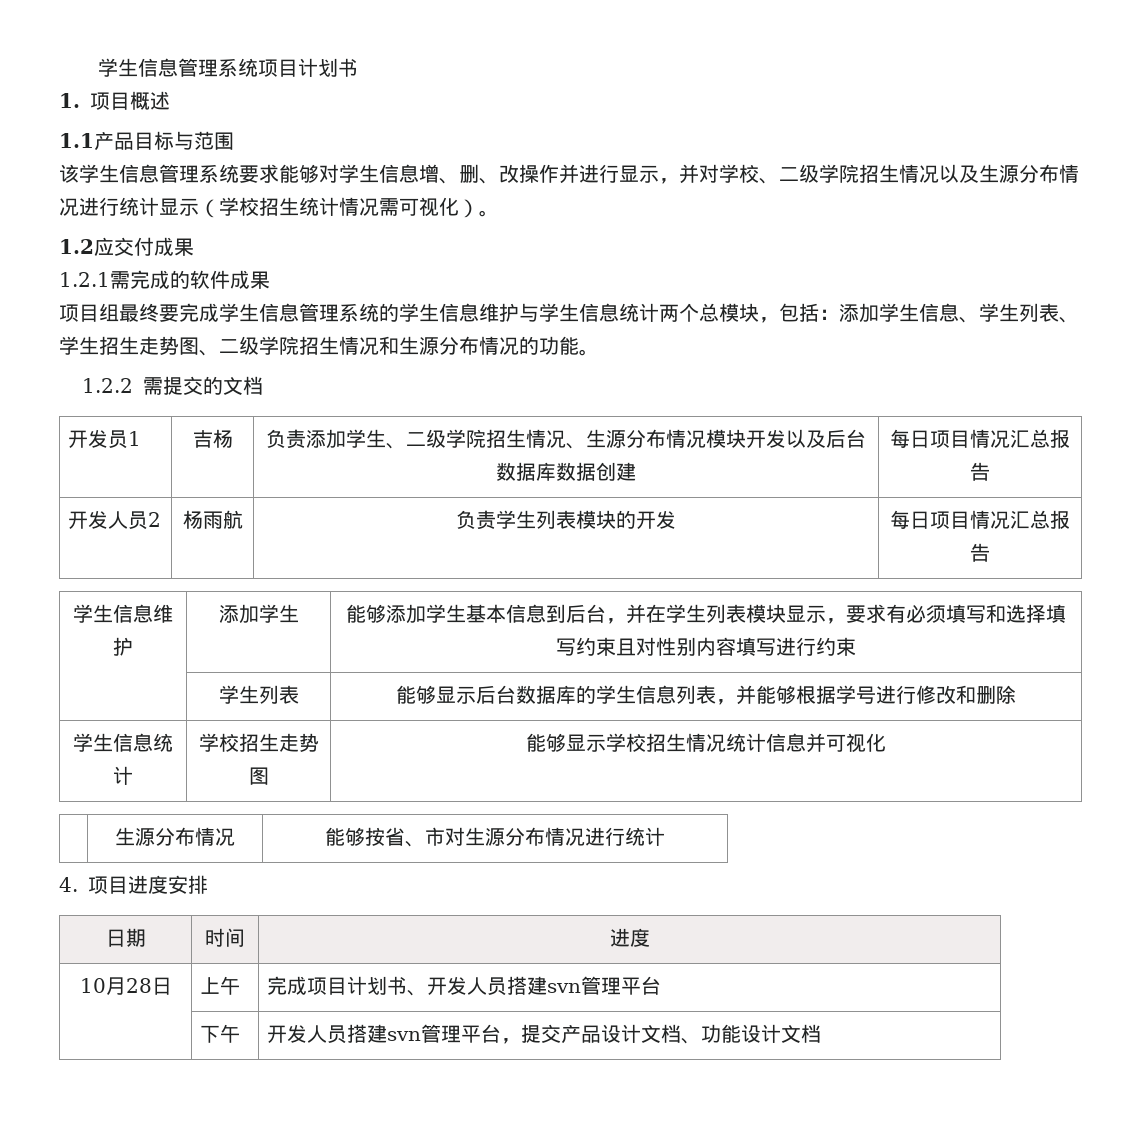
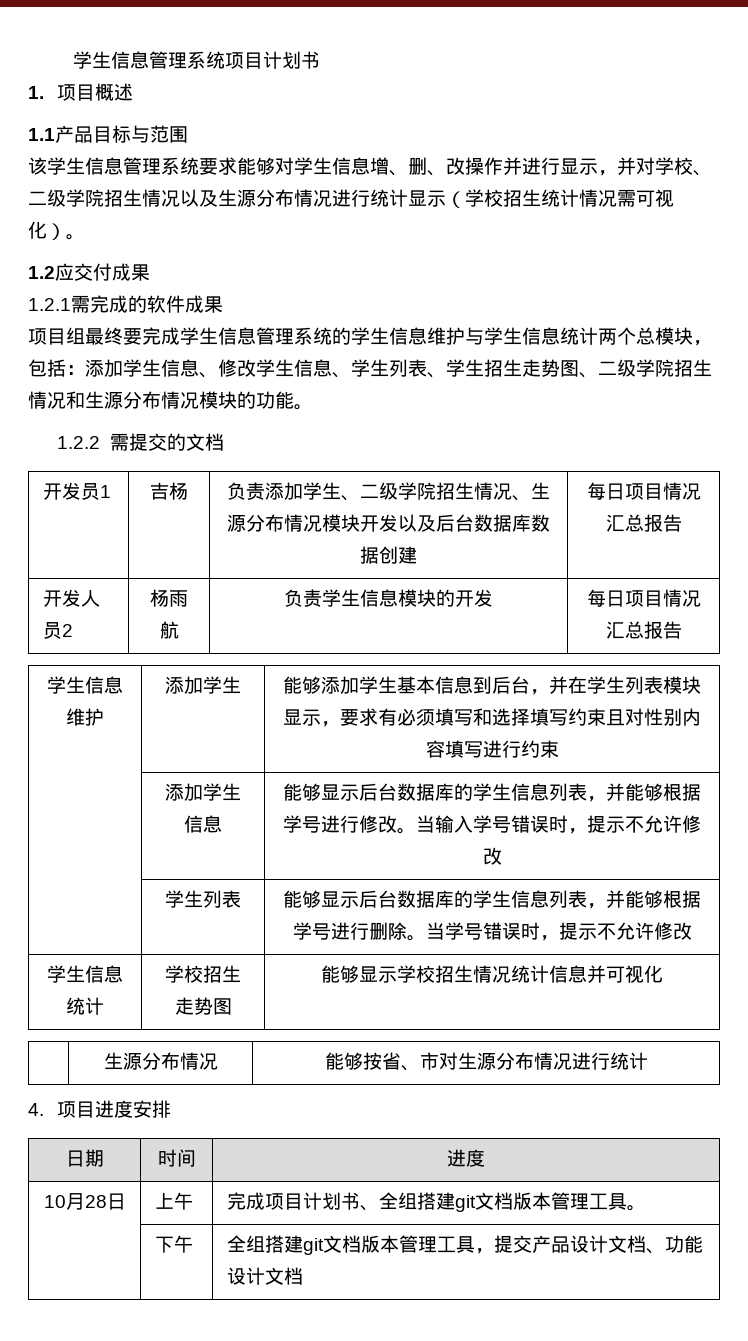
(979, 320) none -> [218,359,351,378] 修改学生信息、
(519, 346) none -> [199,391,237,409] 模块
[536,510,576,529] 列表 -> [360,589,398,607] 信息
(856, 646) none -> [165,783,241,801] [184,815,222,833] [283,783,701,802] [283,815,701,834] [482,847,502,865] // | 添加学生信息 | 能够显示后台数据库的学生信息列表，并能够根据学号进行修改。当输入学号错误时，提示不允许修改
[916,685,1016,704] 修改和删除 -> [368,922,692,941] 删除。当学号错误时，提示不允许修改
[427,976,662,996] [200,1024,241,1043] [267,1024,502,1044] 开发人员搭建svn管理平台 // | 下午 | 开发人员搭建svn管理平台 -> [379,1192,647,1212] [155,1235,194,1253] [227,1235,476,1255] 全组搭建git文档版本管理工具。 // | 下午 | 全组搭建git文档版本管理工具

